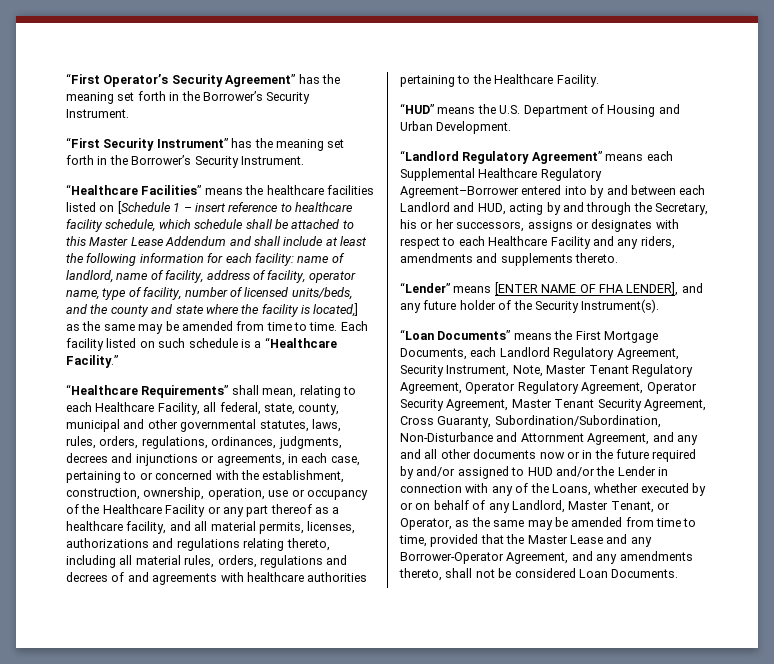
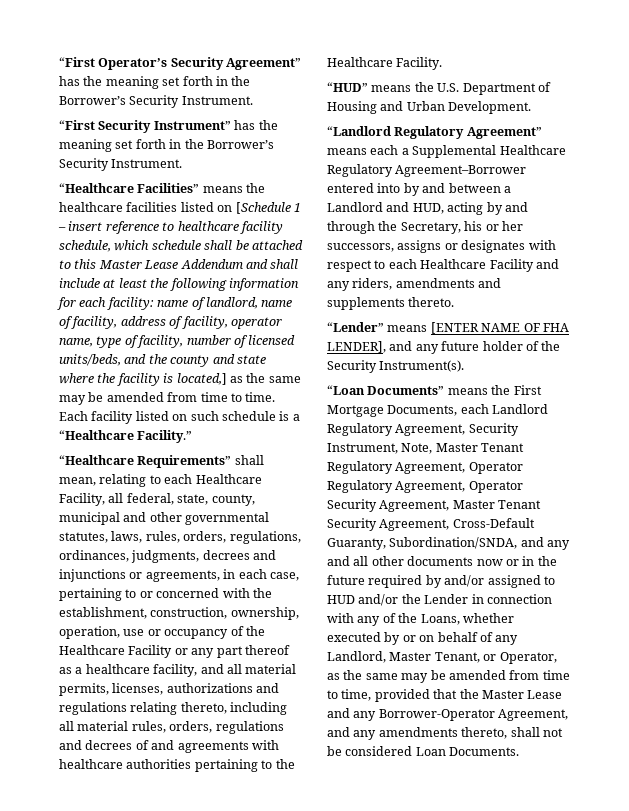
(673, 156) none -> [401,148,409,155] a
[679,185,706,195] each -> [503,186,511,193] a
[400,415,661,428] [400,432,650,445] Cross Guaranty, Subordination/Subordination, Non-Disturbance and Attornment Agreement, -> [452,518,535,528] [327,537,518,550] Cross-Default Guaranty, Subordination/SNDA,

